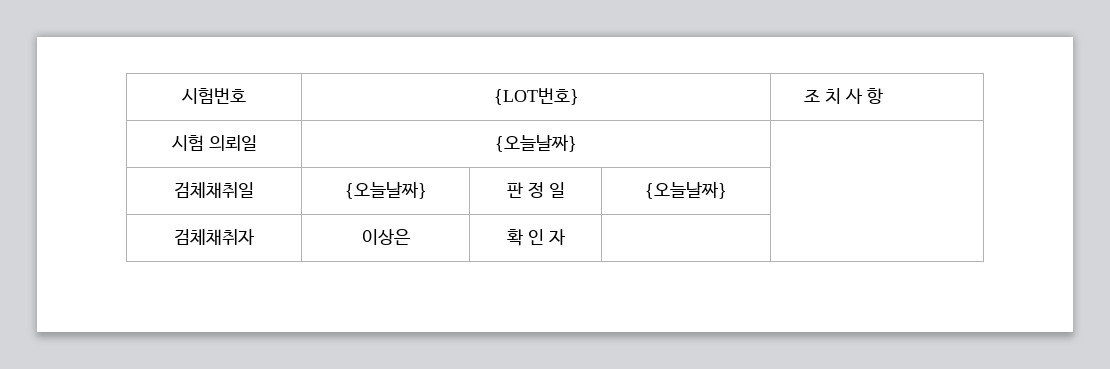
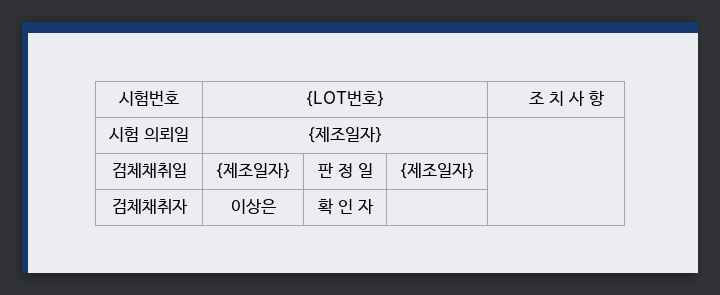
[495,134,577,152] {오늘날짜} -> [308,126,382,143] {제조일자}
[344,181,427,199] {오늘날짜} -> [216,162,290,179] {제조일자}
[645,181,727,199] {오늘날짜} -> [400,162,474,179] {제조일자}

